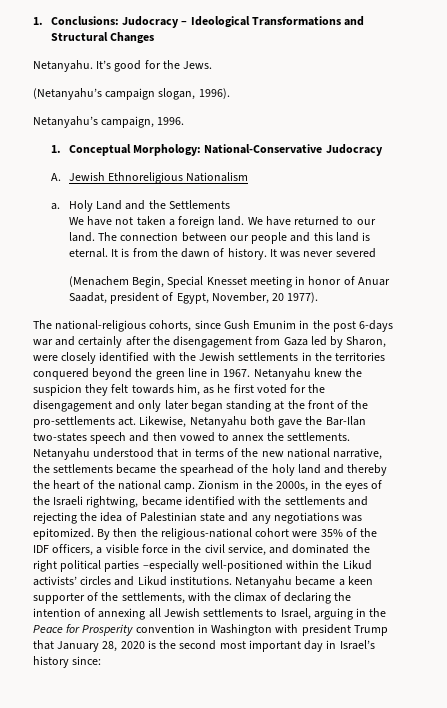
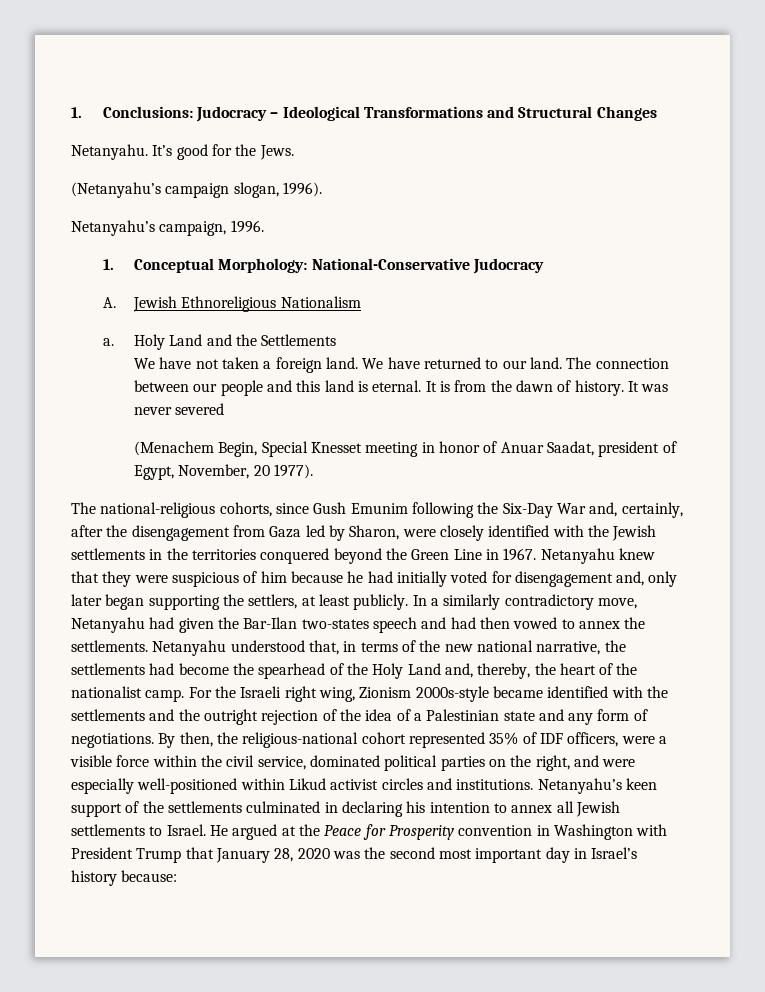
[299,320,394,332] [33,336,123,348] in the post 6-days war and certainly -> [411,502,683,518] following the Six-Day War and, certainly,
[155,368,207,380] green line -> [411,549,482,560] Green Line
[345,368,363,377] [33,384,326,396] [33,400,369,412] [33,416,303,428] the suspicion they felt towards him, as he first voted for the disengagement and only later began standing at the front of the pro-settlements act. Likewise, Netanyahu both gave -> [71,571,678,587] [71,594,637,610] [71,617,214,633] that they were suspicious of him because he had initially voted for disengagement and, only later began supporting the settlers, at least publicly. In a similarly contradictory move, Netanyahu had given
(150, 437) none -> [450,617,476,629] had
[157,448,179,458] that -> [308,640,339,655] that,
[116,464,157,474] became -> [149,663,229,675] had become
[271,464,388,476] [33,480,383,492] [33,496,139,508] holy land and thereby the heart of the national camp. Zionism in the 2000s, in the eyes of the Israeli rightwing, -> [372,663,638,679] [71,686,489,702] Holy Land and, thereby, the heart of the nationalist camp. For the Israeli right wing, Zionism 2000s-style
[33,512,77,524] rejecting -> [178,709,337,725] the outright rejection of
(137, 516) none -> [413,713,422,721] a
[273,512,363,524] [33,528,138,540] negotiations was epitomized. By then -> [597,709,648,721] [71,732,213,748] form of negotiations. By then,
[292,531,318,537] were -> [408,732,485,748] represented
[360,528,378,537] the -> (537, 738) none
(94, 550) none -> [621,736,655,744] were
[171,544,182,553] in -> [152,755,197,767] within
[269,544,370,554] [33,560,372,572] [33,576,373,588] [33,592,352,604] [33,608,367,620] and dominated the right political parties –especially well-positioned within the Likud activists’ circles and Likud institutions. Netanyahu became a keen supporter of the settlements, with the climax of declaring the intention of annexing all Jewish settlements to Israel, arguing in -> [309,755,636,771] [71,778,657,794] [71,801,620,817] [71,824,296,840] dominated political parties on the right, and were especially well-positioned within Likud activist circles and institutions. Netanyahu’s keen support of the settlements culminated in declaring his intention to annex all Jewish settlements to Israel. He argued at
[301,624,351,636] president -> [71,847,133,859] President
[147,640,156,649] is -> [332,851,360,859] was
[72,656,102,665] since: -> [121,870,178,882] because:

